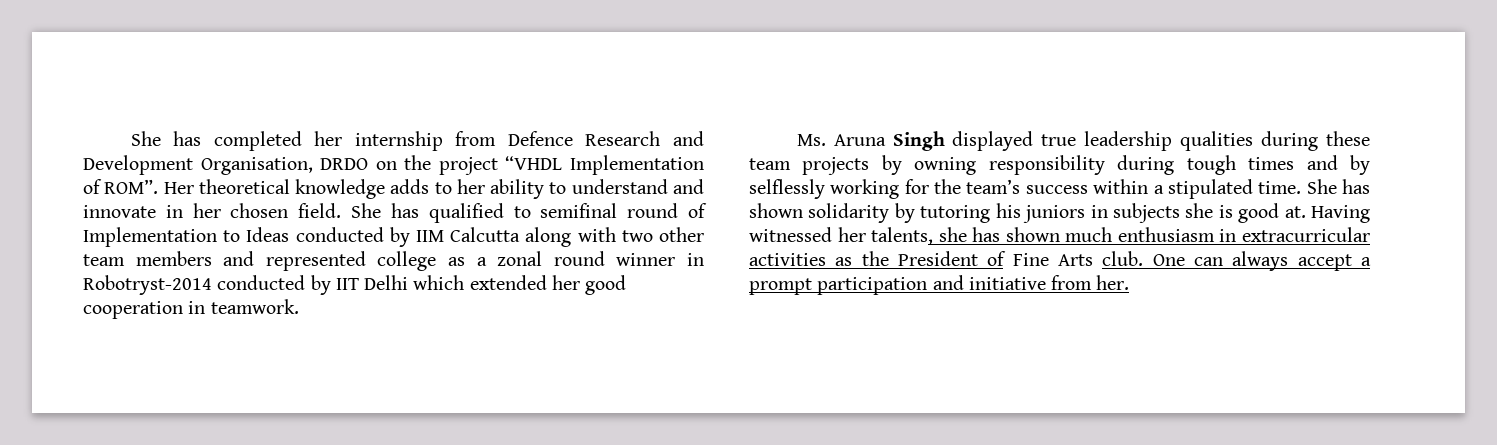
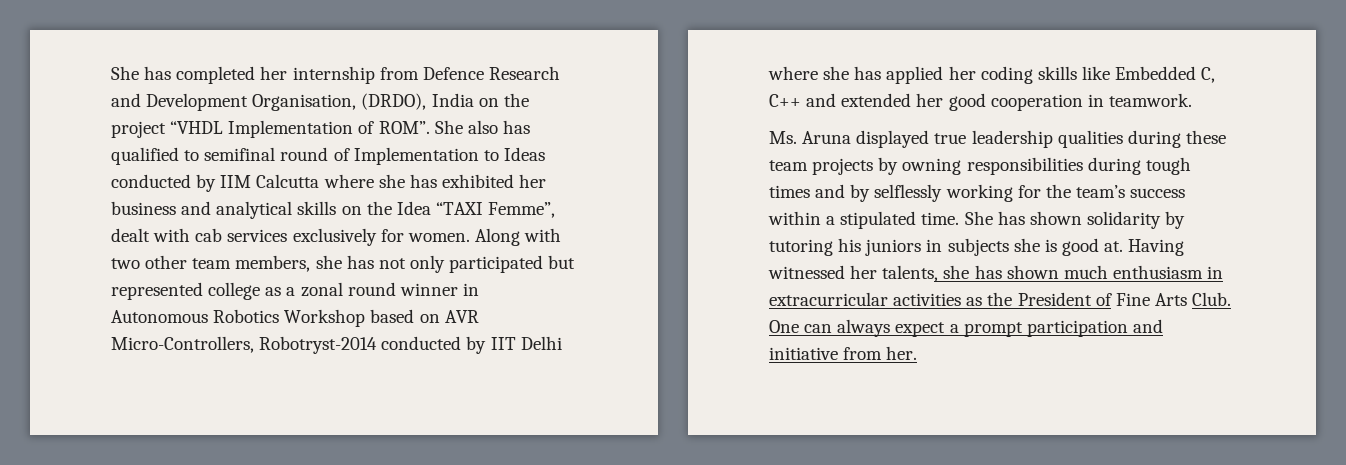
[320,158,369,170] DRDO -> [361,93,474,110] (DRDO), India
[163,179,704,199] [83,203,382,218] Her theoretical knowledge adds to her ability to understand and innovate in her chosen field. She -> [434,120,498,134] She also
[525,227,704,247] [83,251,255,266] along with two other team members and -> [323,174,547,188] [111,201,556,219] [111,228,562,246] [111,255,576,273] where she has exhibited her business and analytical skills on the Idea “TAXI Femme”, dealt with cab services exclusively for women. Along with two other team members, she has not only participated but
(705, 259) none -> [111,309,479,327] [111,336,254,353] Autonomous Robotics Workshop based on AVR Micro-Controllers,
[413,275,465,290] which -> [768,66,1216,84] [769,93,837,107] where she has applied her coding skills like Embedded C, C++ and
[892,131,945,151] Singh -> (852, 137) none
[988,155,1105,175] responsibility -> [966,157,1083,175] responsibilities
[1102,251,1144,266] club. -> [1192,292,1232,306] Club.
[1297,254,1352,271] accept -> [895,322,946,337] expect

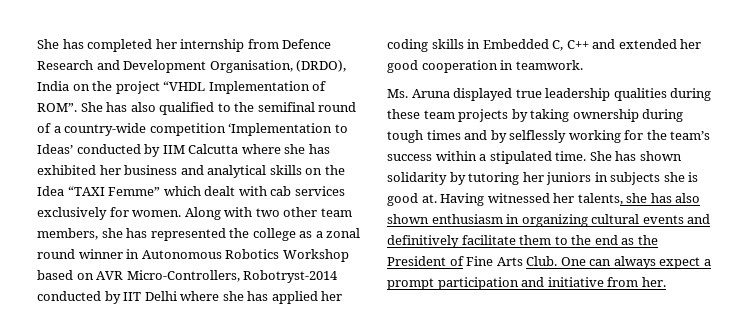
[467,120,530,134] also has -> [106,102,156,112] has also
(200, 155) none -> [234,102,255,112] the
[353,147,545,165] Implementation to Ideas -> [53,123,348,136] [37,144,73,154] a country-wide competition ‘Implementation to Ideas’
[488,202,556,218] Femme”, -> [108,186,201,196] Femme” which
[378,255,576,273] [111,282,203,300] not only participated but represented -> [150,228,250,241] represented the
[1081,66,1110,80] like -> [467,39,481,49] in
[902,157,1083,175] owning responsibilities -> [530,109,639,122] taking ownership
[838,238,862,252] his -> [522,172,544,182] her
[1006,265,1224,279] [769,292,962,306] shown much enthusiasm in extracurricular activities -> [675,193,701,203] [387,214,711,227] [387,235,618,248] also shown enthusiasm in organizing cultural events and definitively facilitate them to the end

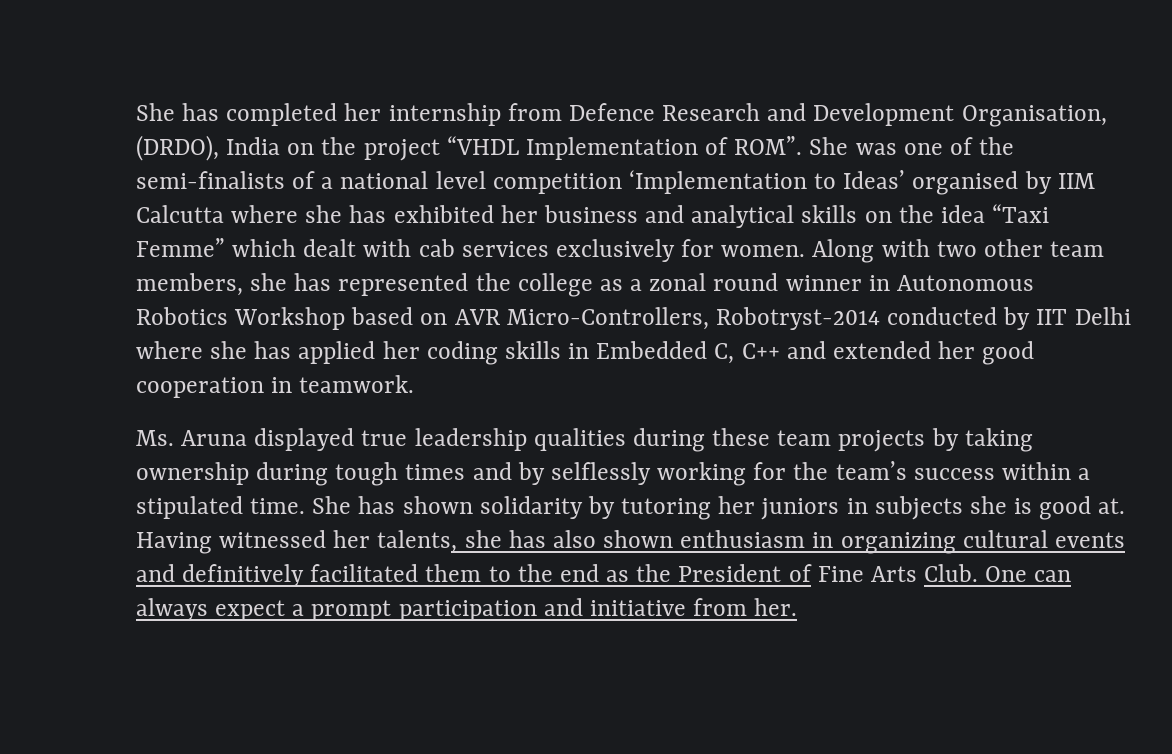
[106,102,357,115] [37,123,147,136] has also qualified to the semifinal round of a country-wide -> [855,137,1015,155] [136,171,486,189] was one of the semi-finalists of a national level
[76,144,141,154] conducted -> [912,171,1019,195] organised
[37,186,105,196] Idea “TAXI -> [940,204,1050,223] idea “Taxi
[461,235,516,245] facilitate -> [310,564,419,582] facilitated

